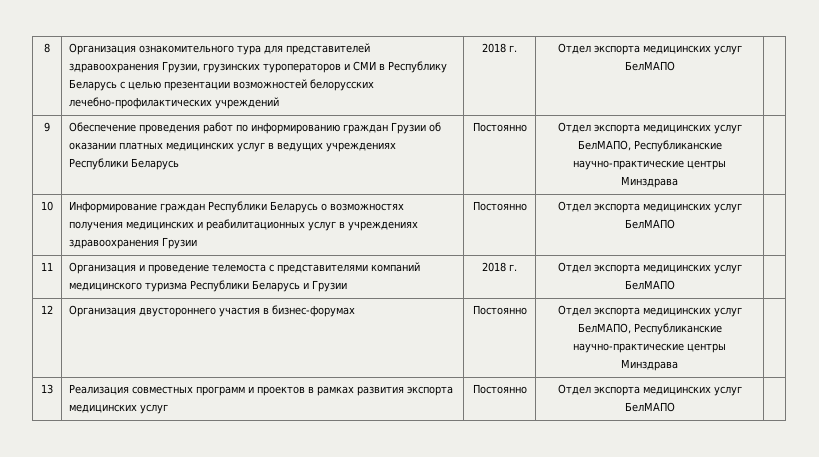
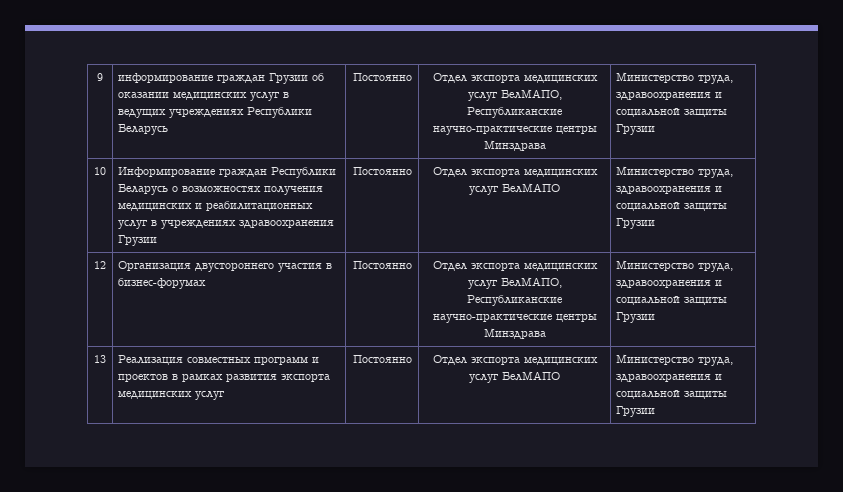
[44,43,50,53] [69,43,371,55] [69,61,448,73] [69,79,375,91] [69,97,280,109] [482,43,517,53] [557,43,742,55] [624,61,675,71] [44,122,50,132] [69,122,341,134] 8 | Организация ознакомительного тура для представителей здравоохранения Грузии, грузинских туроператоров и СМИ в Республику Беларусь с целью презентации возможностей белорусских лечебно-профилактических учреждений | 2018 г. | Отдел экспорта медицинских услуг БелМАПО | // 9 | Обеспечение проведения работ по информированию -> [97,73,103,81] [118,73,214,83] 9 | информирование
[119,142,164,150] платных -> (170, 95) none
(678, 182) none -> [616,72,734,84] [616,92,723,100] [616,108,728,117] [616,124,656,135] Министерство труда, здравоохранения и социальной защиты Грузии
[41,262,53,271] [69,262,421,274] [69,280,348,292] [482,262,517,272] [557,262,742,274] [624,280,675,290] // 11 | Организация и проведение телемоста с представителями компаний медицинского туризма Республики Беларусь и Грузии | 2018 г. | Отдел экспорта медицинских услуг БелМАПО | -> [616,166,734,178] [616,186,723,194] [616,202,728,211] [616,218,656,229] Министерство труда, здравоохранения и социальной защиты Грузии
(678, 365) none -> [616,260,734,272] [616,280,723,288] [616,296,728,305] [616,312,656,323] Министерство труда, здравоохранения и социальной защиты Грузии
(675, 407) none -> [616,354,734,366] [616,374,723,382] [616,390,728,399] [616,406,656,417] Министерство труда, здравоохранения и социальной защиты Грузии

